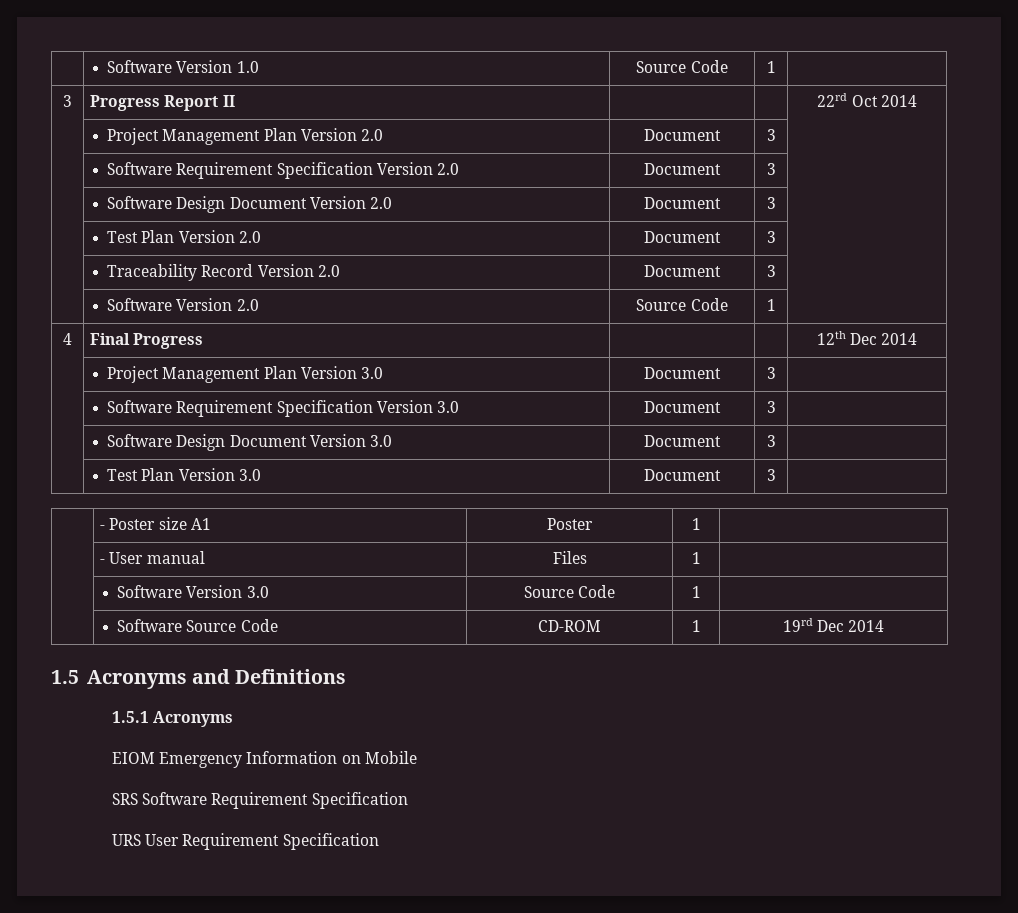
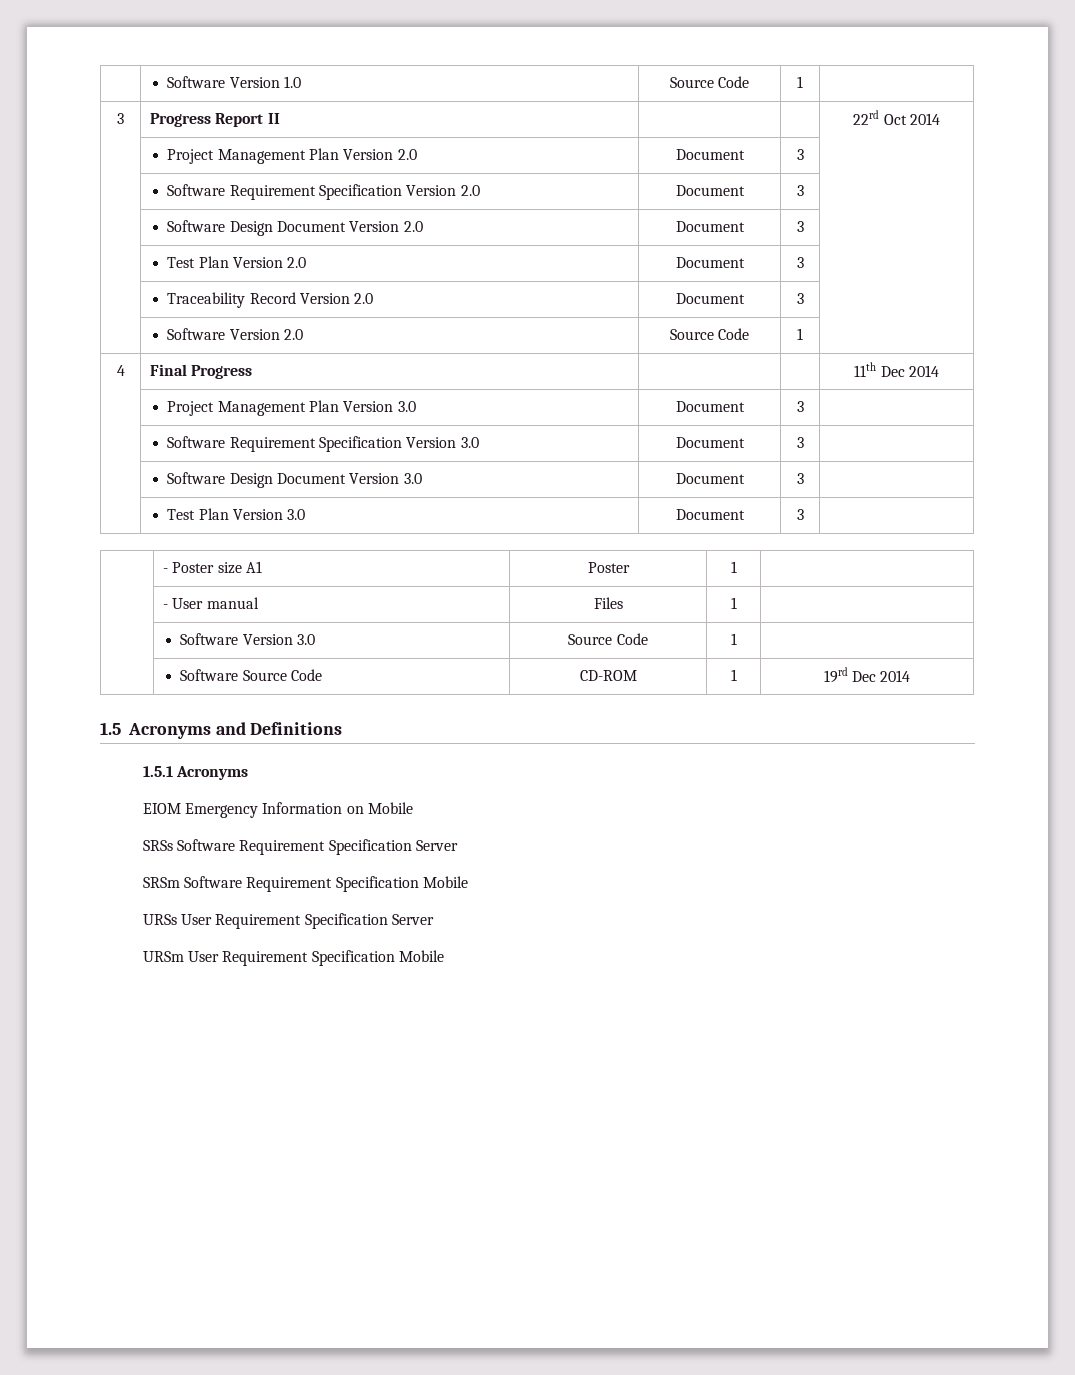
[816,331,846,345] 12th -> [854,362,877,377] 11th
[111,792,408,809] [111,833,379,850] SRS Software Requirement Specification // URS User Requirement Specification -> [142,839,458,855] [142,876,468,892] [142,913,434,929] [142,950,444,966] SRSs Software Requirement Specification Server // SRSm Software Requirement Specification Mobile // URSs User Requirement Specification Server // URSm User Requirement Specification Mobile

